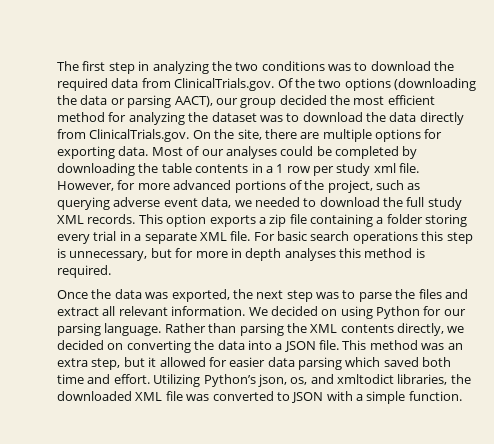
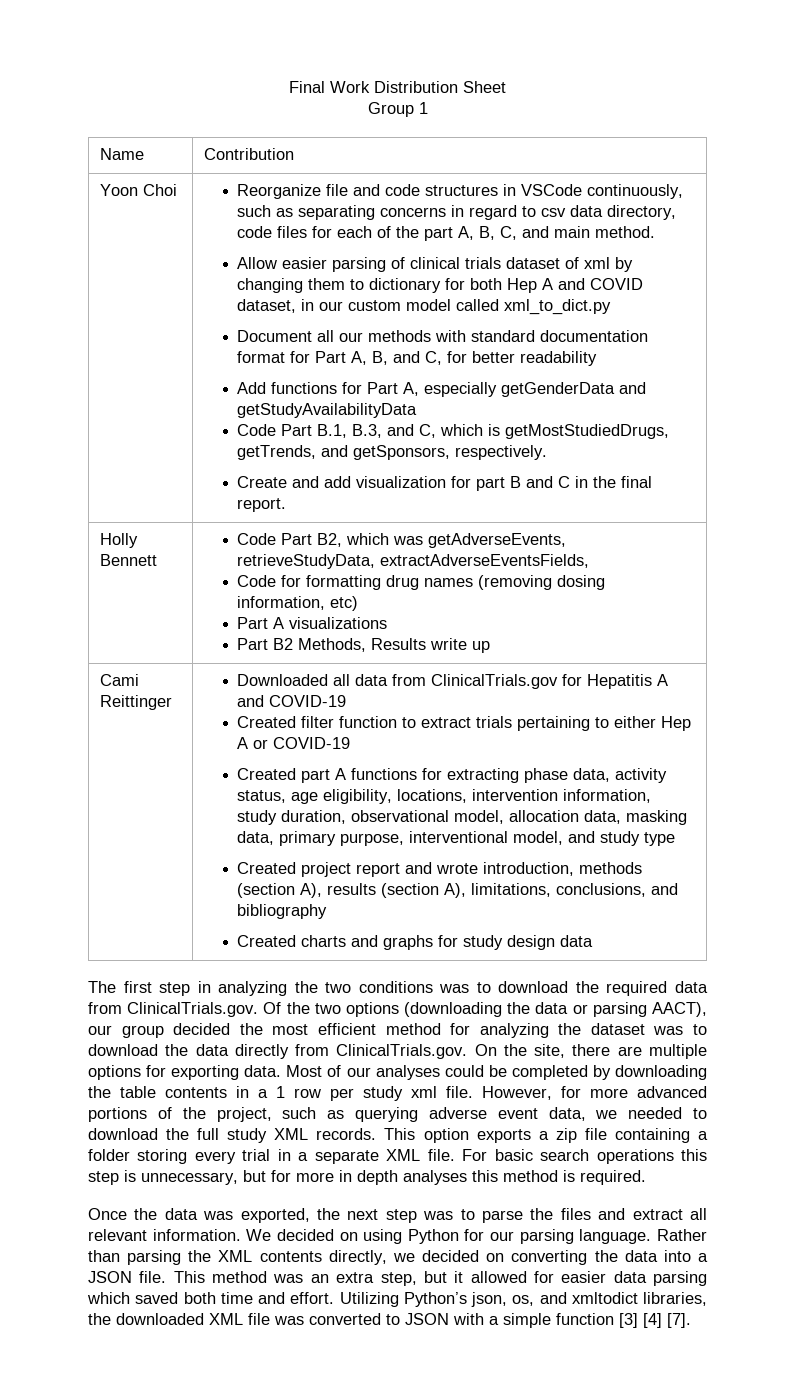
(57, 66) none -> [289,81,506,93] [367,102,428,117] [100,148,145,160] [204,148,295,160] [100,184,178,196] [237,184,684,199] [237,205,677,220] [237,226,656,241] [237,257,634,272] [237,278,644,293] [237,299,612,315] [237,330,649,342] [237,351,598,366] [237,382,647,397] [237,403,418,418] [237,424,670,439] [237,445,548,460] [237,476,653,491] [237,498,287,512] [100,533,139,548] [100,554,158,566] [237,533,567,548] [237,554,590,569] [237,575,606,590] [237,596,359,611] [237,617,388,629] [237,638,491,653] [100,674,140,686] [100,695,173,710] [237,674,669,689] [237,695,347,707] [237,716,692,731] [237,737,351,749] [237,768,668,783] [237,789,652,804] [237,810,688,825] [237,831,676,846] [237,862,643,877] [237,883,679,898] [237,904,328,919] [237,935,594,950] Final Work Distribution Sheet // Group 1 // Name | Contribution // Yoon Choi | Reorganize file and code structures in VSCode continuously, such as separating concerns in regard to csv data directory, code files for each of the part A, B, C, and main method. // Allow easier parsing of clinical trials dataset of xml by changing them to dictionary for both Hep A and COVID dataset, in our custom model called xml_to_dict.py // Document all our methods with standard documentation format for Part A, B, and C, for better readability // Add functions for Part A, especially getGenderData and getStudyAvailabilityData // Code Part B.1, B.3, and C, which is getMostStudiedDrugs, getTrends, and getSponsors, respectively. // Create and add visualization for part B and C in the final report. // Holly Bennett | Code Part B2, which was getAdverseEvents, retrieveStudyData, extractAdverseEventsFields, // Code for formatting drug names (removing dosing information, etc) // Part A visualizations // Part B2 Methods, Results write up // Cami Reittinger | Downloaded all data from ClinicalTrials.gov for Hepatitis A and COVID-19 // Created filter function to extract trials pertaining to either Hep A or COVID-19 // Created part A functions for extracting phase data, activity status, age eligibility, locations, intervention information, study duration, observational model, allocation data, masking data, primary purpose, interventional model, and study type // Created project report and wrote introduction, methods (section A), results (section A), limitations, conclusions, and bibliography // Created charts and graphs for study design data //
[408,391,462,401] function. -> [556,1313,691,1328] function [3] [4] [7].

